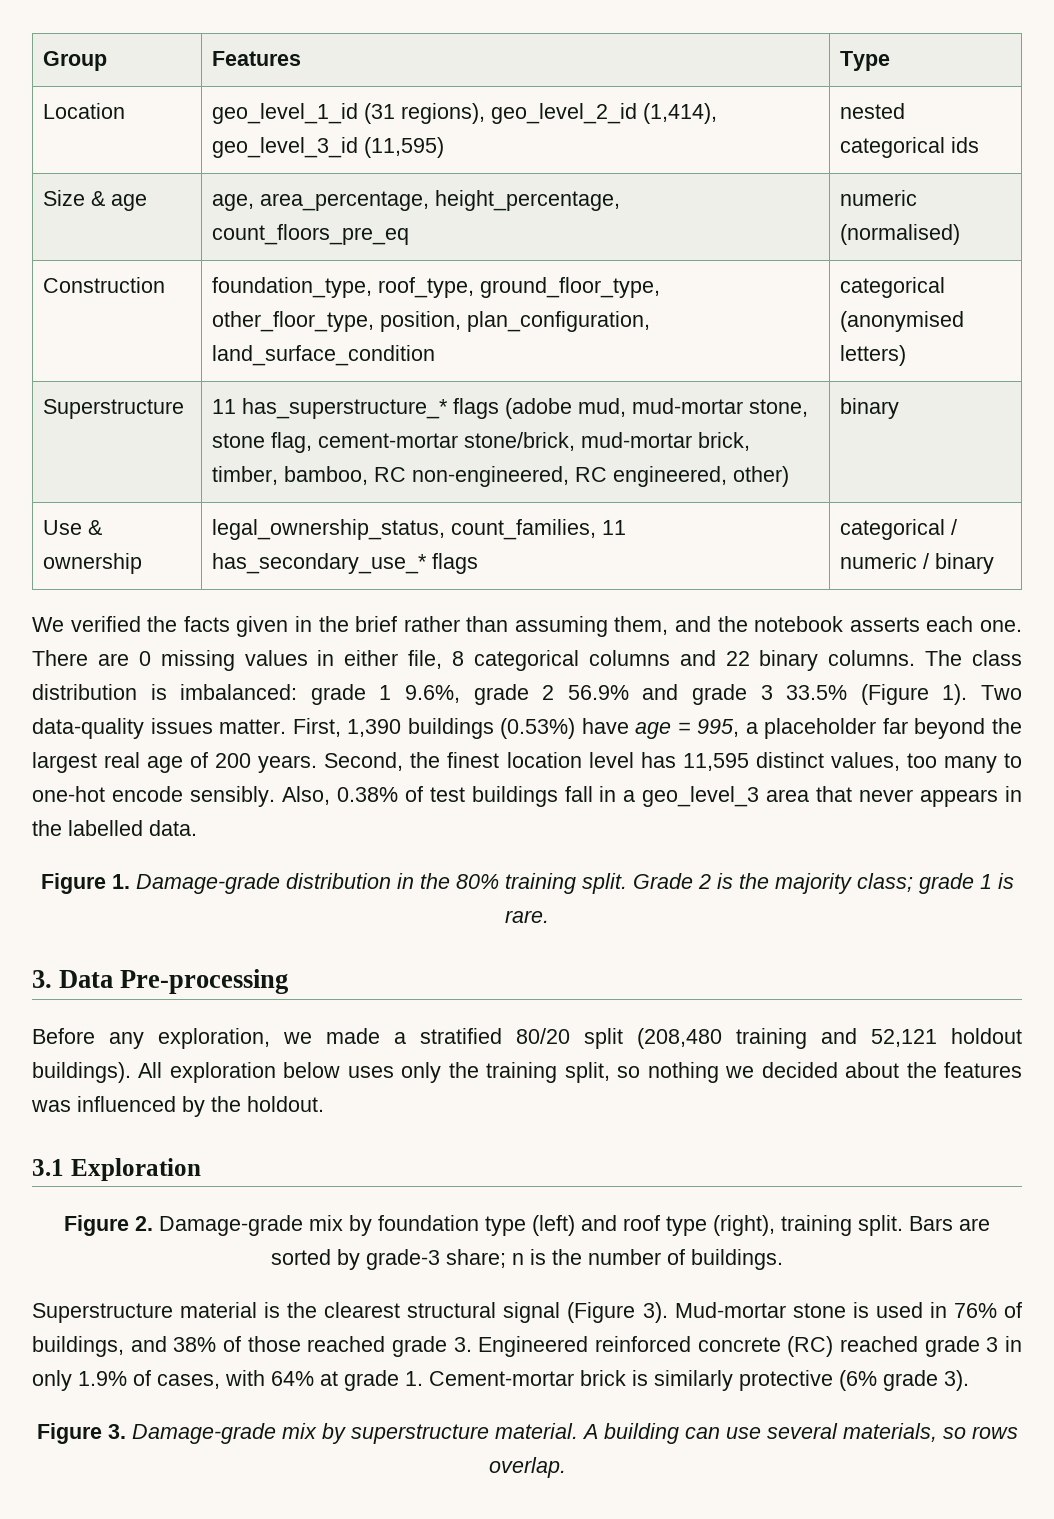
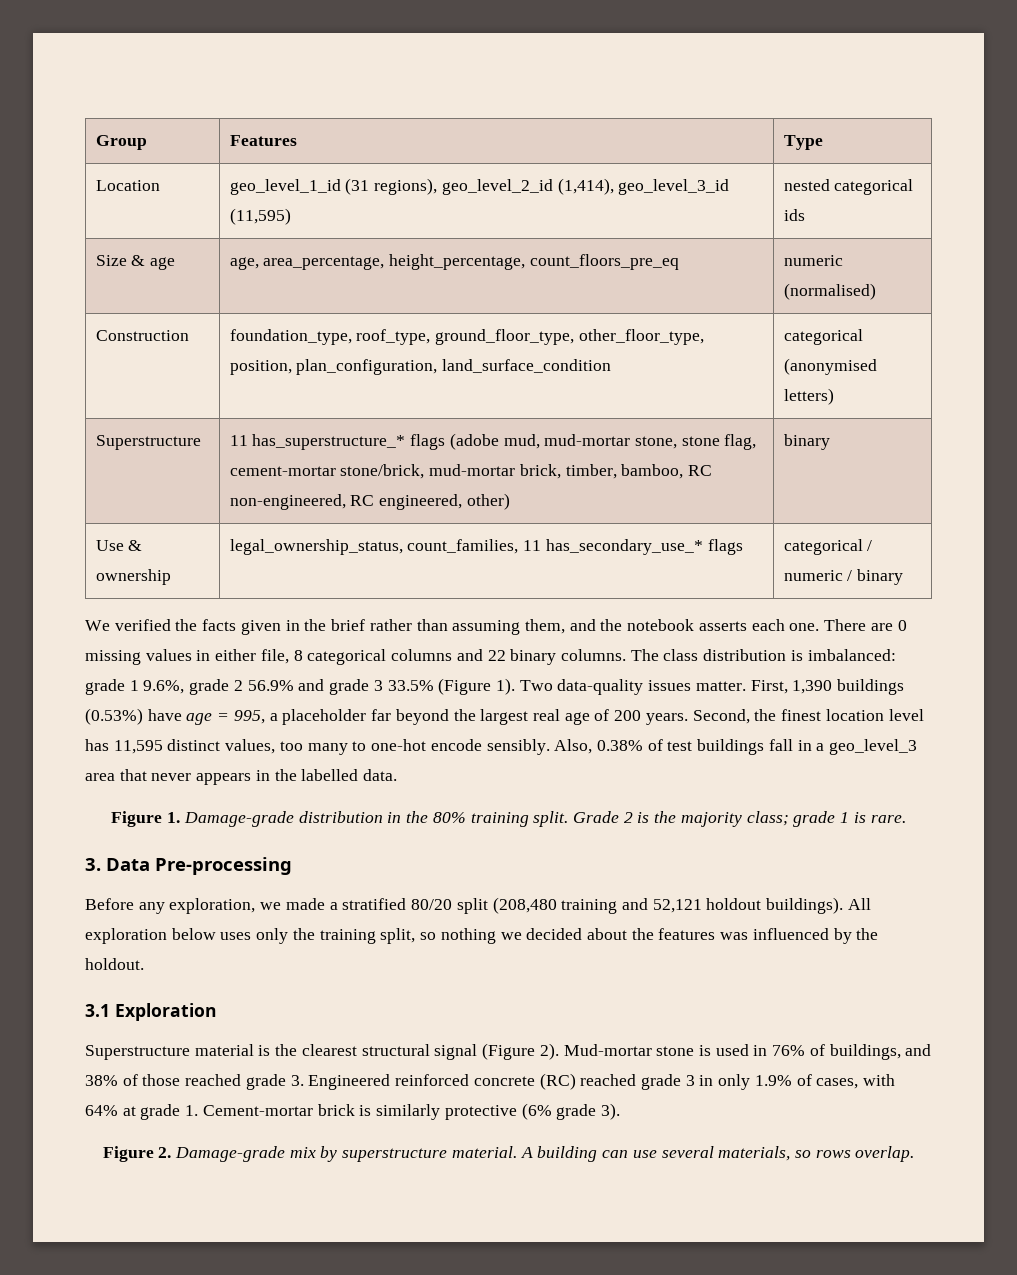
[64,1215,990,1236] [271,1249,783,1270] // Figure 2. Damage-grade mix by foundation type (left) and roof type (right), training split. Bars are sorted by grade-3 share; n is the number of buildings. -> (217, 1012) none
[642,1302,668,1323] 3). -> [539,1043,559,1060] 2).
[107,1424,126,1439] 3. -> [158,1147,172,1158] 2.

